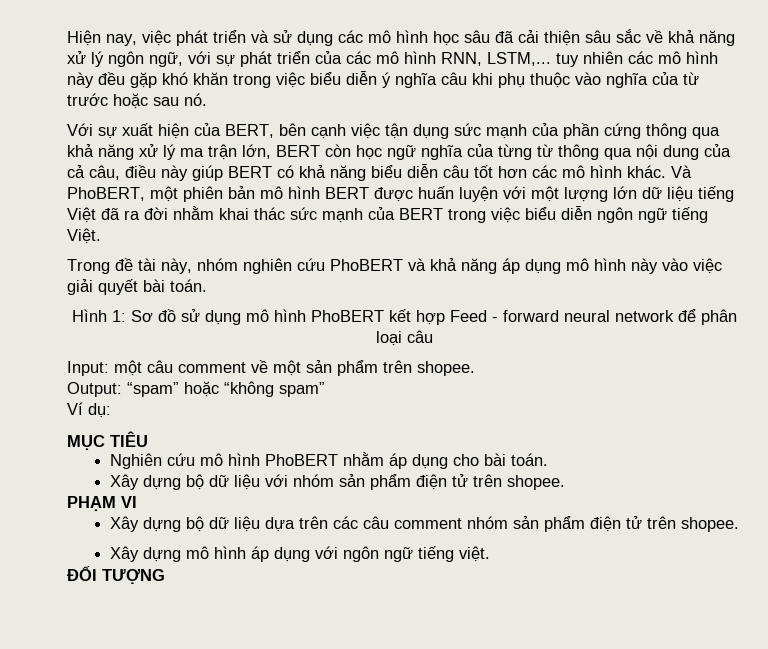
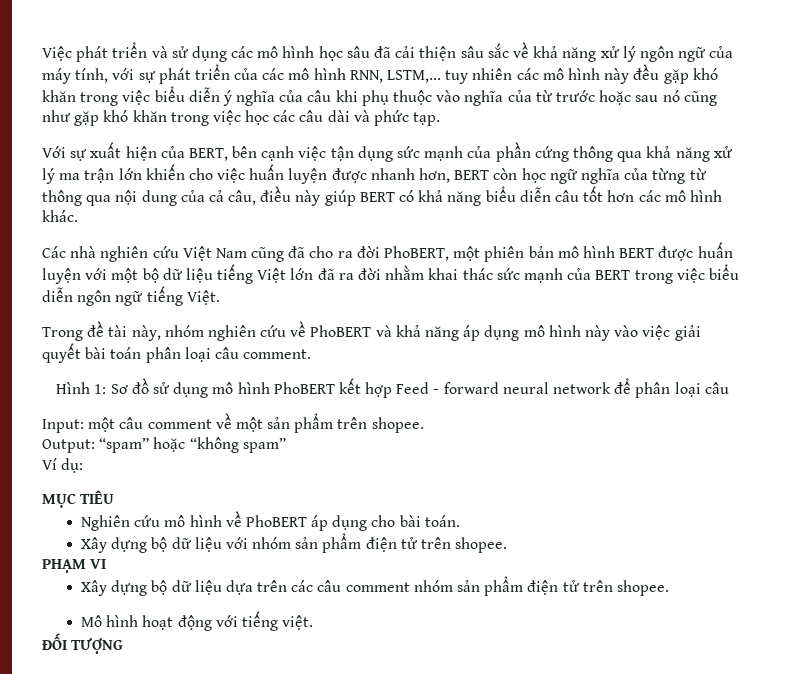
[67,30,171,46] Hiện nay, việc -> [42,46,72,61] Việc
[149,52,183,67] ngữ, -> [678,46,734,62] [42,68,109,84] ngữ của máy tính,
(437, 80) none -> [279,90,304,102] của
[184,93,207,106] nó. -> [662,90,717,106] [42,110,441,126] nó cũng như gặp khó khăn trong việc học các câu dài và phức tạp.
[242,144,271,159] lớn, -> [118,164,451,184] lớn khiến cho việc huấn luyện được nhanh hơn,
[671,165,692,178] Và -> [42,246,380,262] // Các nhà nghiên cứu Việt Nam cũng đã cho ra đời
[564,186,637,202] lượng lớn -> [142,268,159,283] bộ
(96, 215) none -> [290,268,314,280] lớn
(325, 264) none -> [290,321,307,337] về
[170,279,207,292] toán. -> [110,347,312,363] toán phân loại câu comment.
[264,452,384,466] PhoBERT nhằm -> [225,511,307,527] về PhoBERT
[109,546,413,562] Xây dựng mô hình áp dụng với ngôn ngữ -> [80,615,238,631] Mô hình hoạt động với

